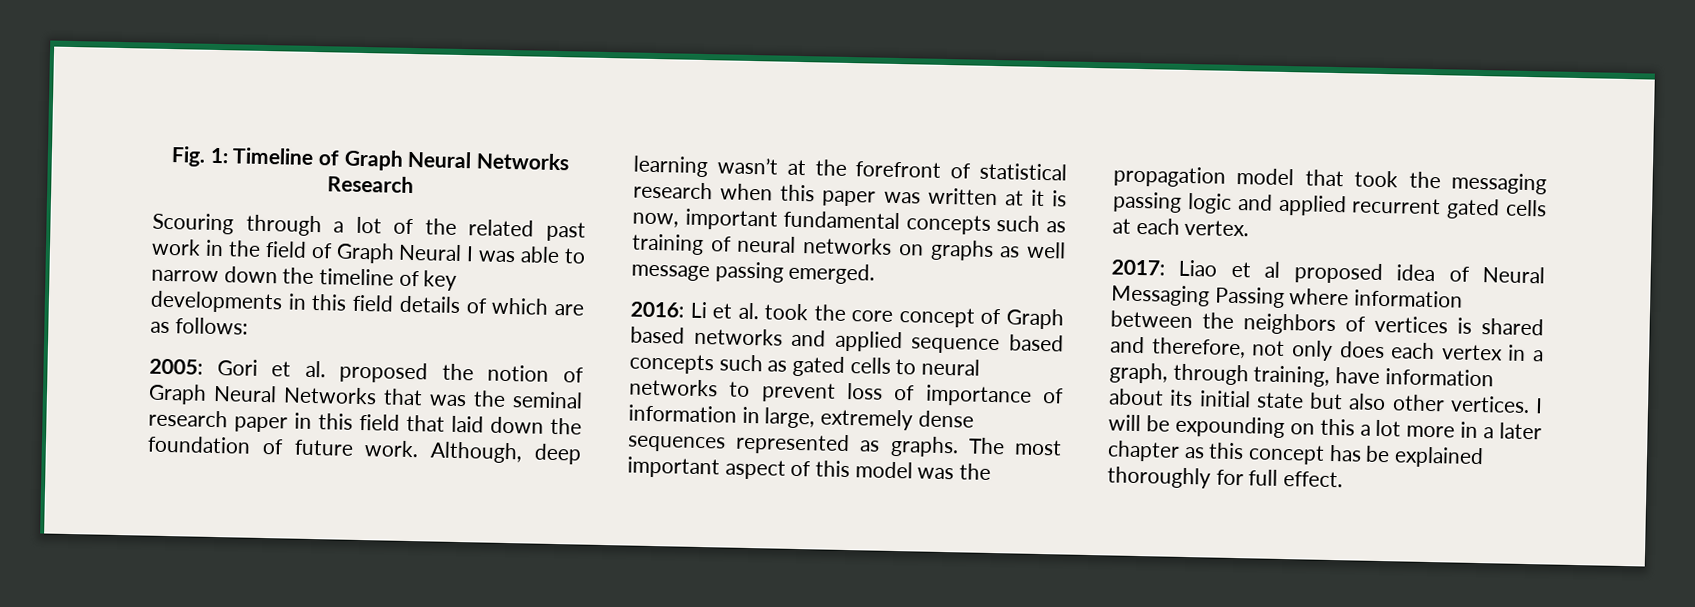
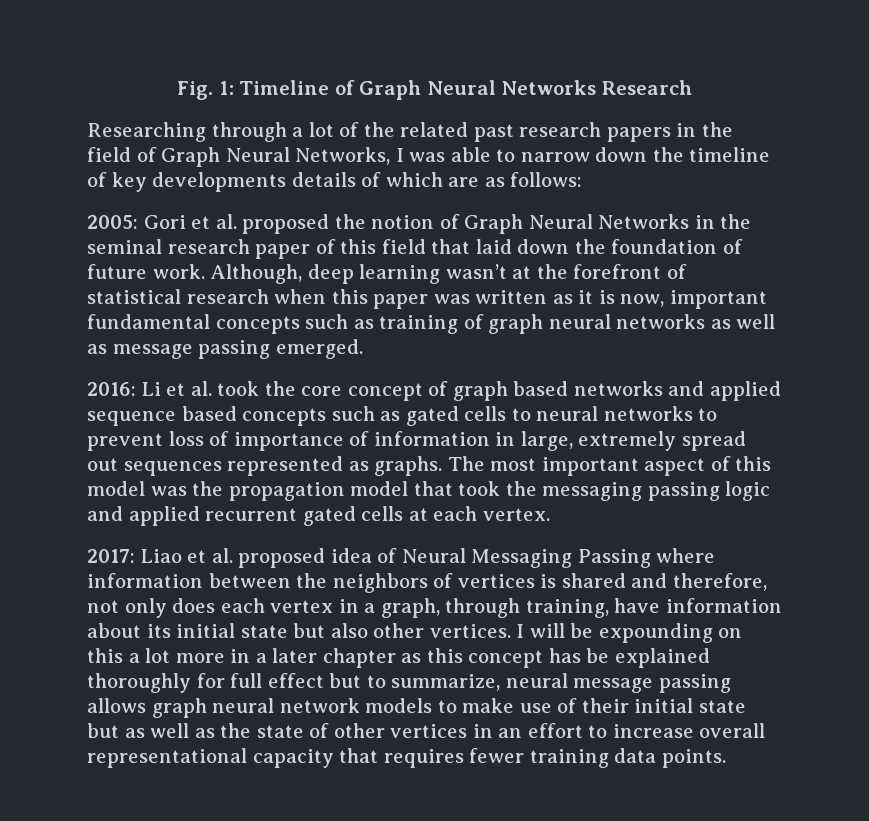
[152,212,234,235] Scouring -> [87,122,206,142] Researching
[151,238,201,256] work -> [519,122,671,142] research papers
(463, 252) none -> [295,147,391,165] Networks,
[287,293,395,312] in this field -> (287, 182) none
[383,388,467,407] that was -> [694,215,715,229] in
[294,412,312,429] in -> [315,239,336,254] of
[1004,190,1024,206] at -> [552,294,573,304] as
[737,235,1066,261] neural networks on graphs as well -> [488,314,776,334] [87,344,107,354] graph neural networks as well as
[1005,308,1064,330] Graph -> [452,381,508,401] graph
[917,410,974,428] dense -> [681,431,746,451] [87,458,118,471] spread out
[1264,261,1281,278] al -> [211,548,233,563] al.
[1283,471,1344,488] effect. -> [267,673,731,693] [87,698,746,718] [87,723,766,738] [87,748,726,768] effect but to summarize, neural message passing allows graph neural network models to make use of their initial state but as well as the state of other vertices in an effort to increase overall representational capacity that requires fewer training data points.

